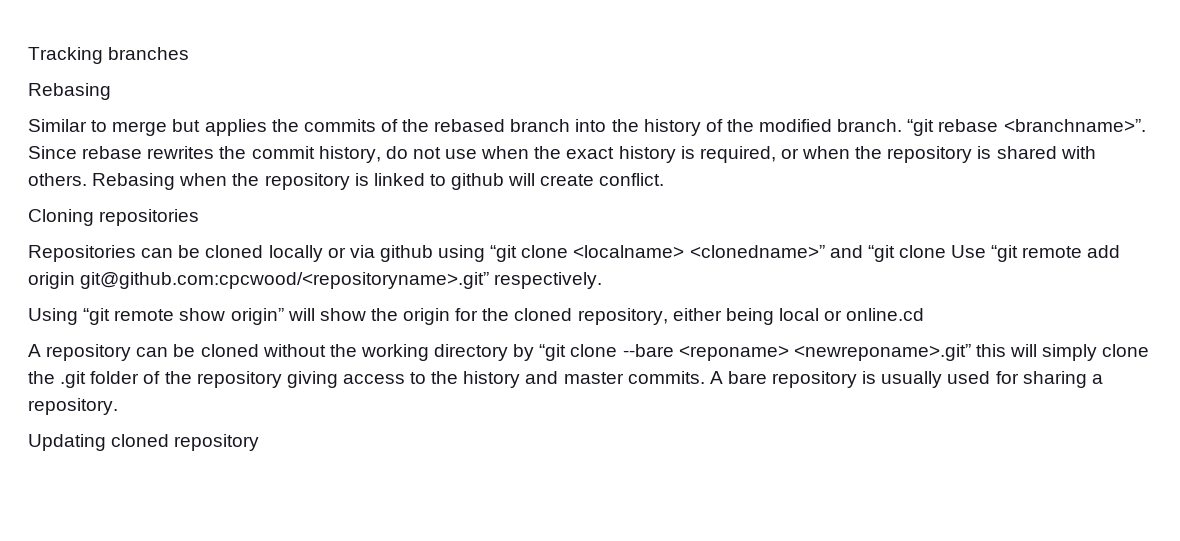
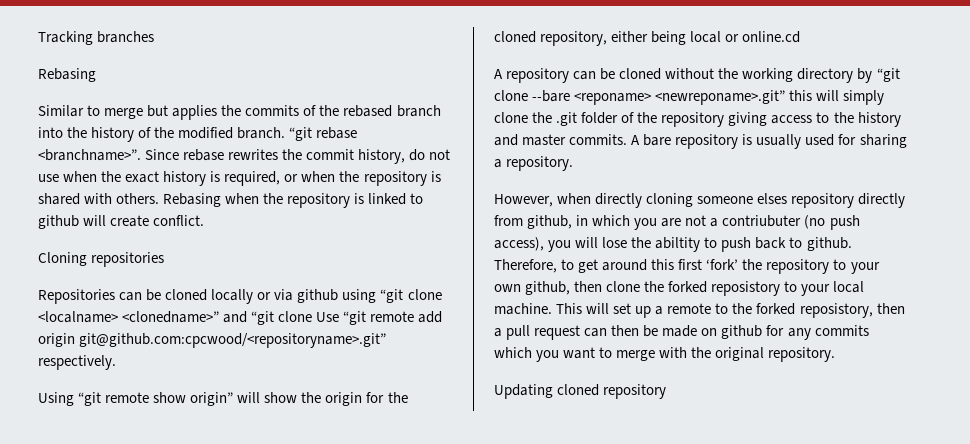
(118, 406) none -> [494,193,906,208] [494,215,860,230] [494,237,852,252] [494,259,880,274] [494,281,865,296] [494,303,905,318] [494,325,869,340] [494,347,836,362] // However, when directly cloning someone elses repository directly from github, in which you are not a contriubuter (no push access), you will lose the abiltity to push back to github. Therefore, to get around this first ‘fork’ the repository to your own github, then clone the forked reposistory to your local machine. This will set up a remote to the forked reposistory, then a pull request can then be made on github for any commits which you want to merge with the original repository.

